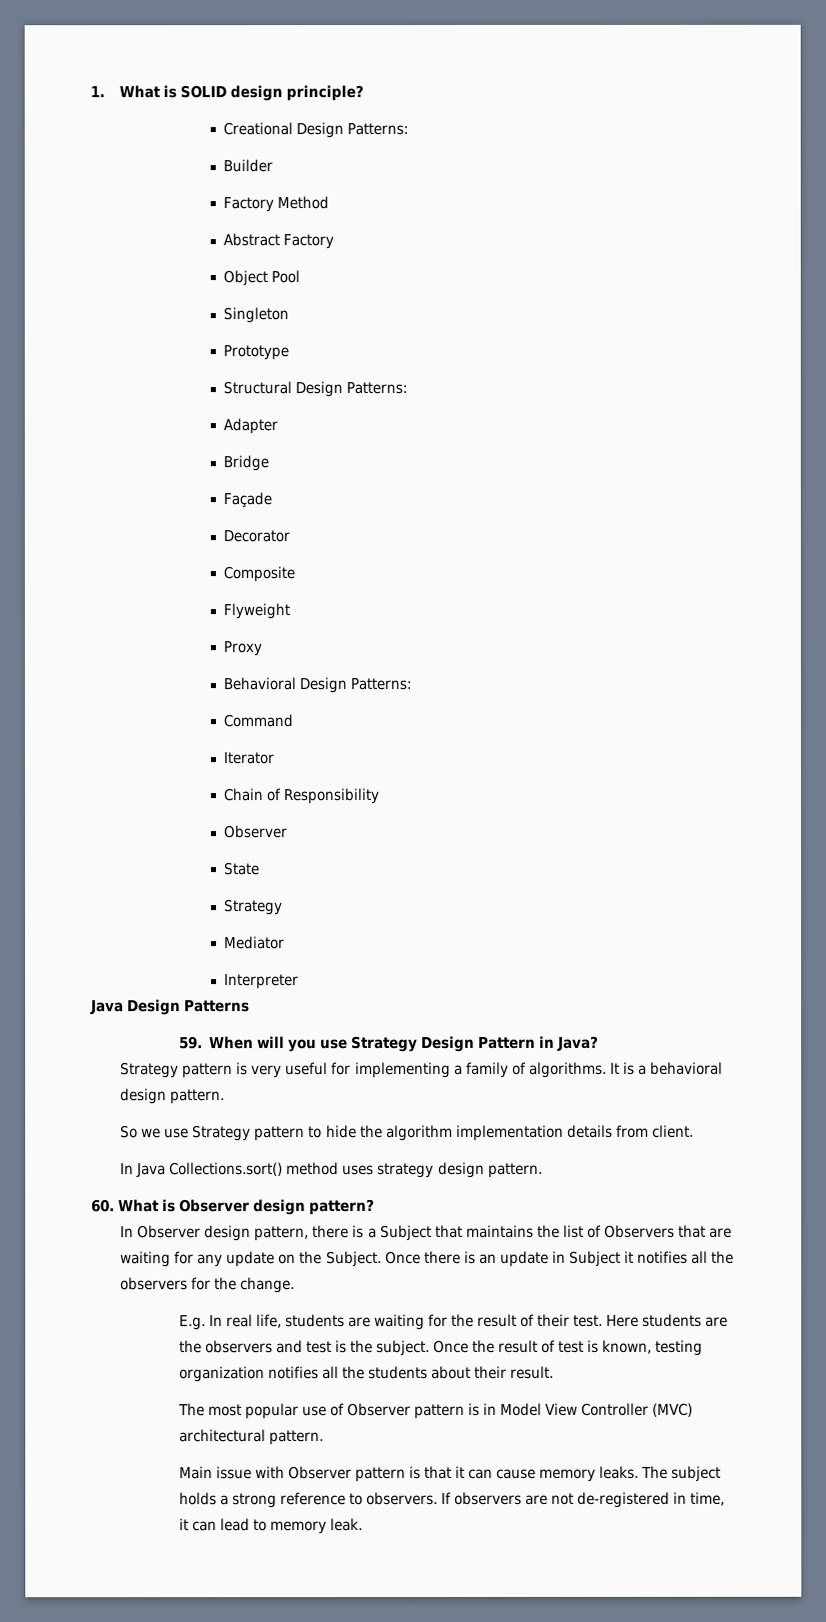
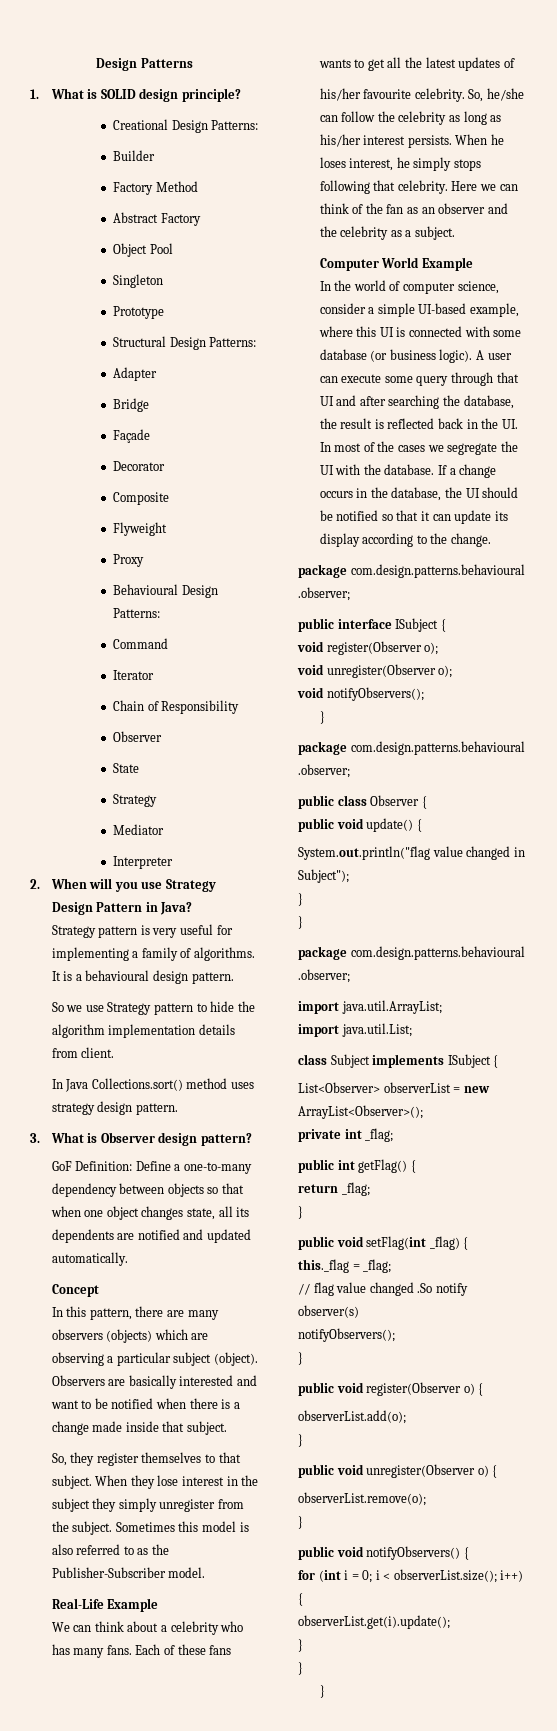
(90, 92) none -> [96,58,193,71] Design Patterns //
[223,677,297,691] Behavioral -> [113,584,178,595] Behavioural
[90,999,251,1016] [178,1036,203,1050] Java Design Patterns // 59. -> [30,879,40,889] 2.
[649,1061,723,1075] behavioral -> [85,970,150,981] behavioural
[91,1199,115,1213] 60. -> [30,1133,40,1143] 3.
[120,1224,732,1242] [120,1250,735,1268] [120,1277,296,1294] [178,1313,729,1331] [178,1339,704,1357] [178,1365,554,1383] [177,1402,694,1420] [178,1429,324,1446] [178,1465,722,1483] [178,1491,726,1509] [178,1518,363,1535] In Observer design pattern, there is a Subject that maintains the list of Observers that are waiting for any update on the Subject. Once there is an update in Subject it notifies all the observers for the change. // E.g. In real life, students are waiting for the result of their test. Here students are the observers and test is the subject. Once the result of test is known, testing organization notifies all the students about their result. // The most popular use of Observer pattern is in Model View Controller (MVC) architectural pattern. // Main issue with Observer pattern is that it can cause memory leaks. The subject holds a strong reference to observers. If observers are not de-registered in time, it can lead to memory leak. -> [51,1161,252,1174] [51,1183,244,1197] [50,1206,250,1220] [51,1229,251,1243] [51,1252,128,1266] [51,1284,99,1297] [51,1306,219,1320] [51,1329,209,1343] [51,1352,258,1366] [51,1375,257,1389] [50,1398,240,1409] [51,1421,227,1435] [51,1452,241,1466] [51,1475,259,1489] [51,1498,244,1512] [51,1521,249,1535] [51,1544,169,1555] [51,1567,206,1578] [51,1598,159,1612] [51,1621,244,1635] [51,1644,232,1658] [318,57,515,71] [319,88,524,102] [319,111,502,125] [319,134,504,148] [319,157,481,171] [319,180,518,194] [319,203,508,214] [319,226,455,240] [319,257,473,271] [319,280,499,294] [319,303,519,317] [318,326,522,337] [319,349,512,363] [319,372,519,386] [319,395,514,409] [319,418,518,429] [319,441,518,455] [319,464,497,478] [319,487,519,501] [319,510,508,524] [319,533,491,547] [298,564,525,578] [298,587,350,601] [298,618,446,632] [297,641,439,655] [297,664,453,678] [297,687,424,701] [319,711,325,724] [298,741,525,755] [298,764,350,778] [298,795,427,809] [298,818,422,832] [298,846,525,860] [298,869,349,883] [298,893,303,906] [298,916,303,929] [298,946,525,960] [298,969,350,983] [298,1000,442,1014] [298,1023,412,1037] [298,1054,499,1068] [298,1082,490,1093] [298,1105,423,1119] [298,1128,394,1142] [298,1159,416,1173] [298,1182,370,1196] [298,1206,303,1219] [298,1236,469,1250] [298,1259,392,1273] [298,1282,468,1296] [298,1305,359,1318] [298,1328,395,1342] [298,1352,303,1365] [298,1382,484,1396] [298,1410,406,1424] [298,1434,303,1447] [298,1464,498,1478] [298,1492,426,1506] [298,1516,303,1529] [298,1546,469,1560] [298,1569,524,1583] [298,1593,303,1606] [298,1615,450,1629] [298,1639,303,1652] [298,1662,303,1675] [319,1685,325,1698] GoF Definition: Define a one-to-many dependency between objects so that when one object changes state, all its dependents are notified and updated automatically. // Concept // In this pattern, there are many observers (objects) which are observing a particular subject (object). Observers are basically interested and want to be notified when there is a change made inside that subject. // So, they register themselves to that subject. When they lose interest in the subject they simply unregister from the subject. Sometimes this model is also referred to as the Publisher-Subscriber model. // Real-Life Example // We can think about a celebrity who has many fans. Each of these fans wants to get all the latest updates of // his/her favourite celebrity. So, he/she can follow the celebrity as long as his/her interest persists. When he loses interest, he simply stops following that celebrity. Here we can think of the fan as an observer and the celebrity as a subject. // Computer World Example // In the world of computer science, consider a simple UI-based example, where this UI is connected with some database (or business logic). A user can execute some query through that UI and after searching the database, the result is reflected back in the UI. In most of the cases we segregate the UI with the database. If a change occurs in the database, the UI should be notified so that it can update its display according to the change. // package com.design.patterns.behavioural .observer; // public interface ISubject { // void register(Observer o); // void unregister(Observer o); // void notifyObservers(); // } // package com.design.patterns.behavioural .observer; // public class Observer { // public void update() { // System.out.println("flag value changed in Subject"); // } // } // package com.design.patterns.behavioural .observer; // import java.util.ArrayList; // import java.util.List; // class Subject implements ISubject { // List<Observer> observerList = new ArrayList<Observer>(); // private int _flag; // public int getFlag() { // return _flag; // } // public void setFlag(int _flag) { // this._flag = _flag; // // flag value changed .So notify observer(s) // notifyObservers(); // } // public void register(Observer o) { // observerList.add(o); // } // public void unregister(Observer o) { // observerList.remove(o); // } // public void notifyObservers() { // for (int i = 0; i < observerList.size(); i++) { // observerList.get(i).update(); // } // } // }

